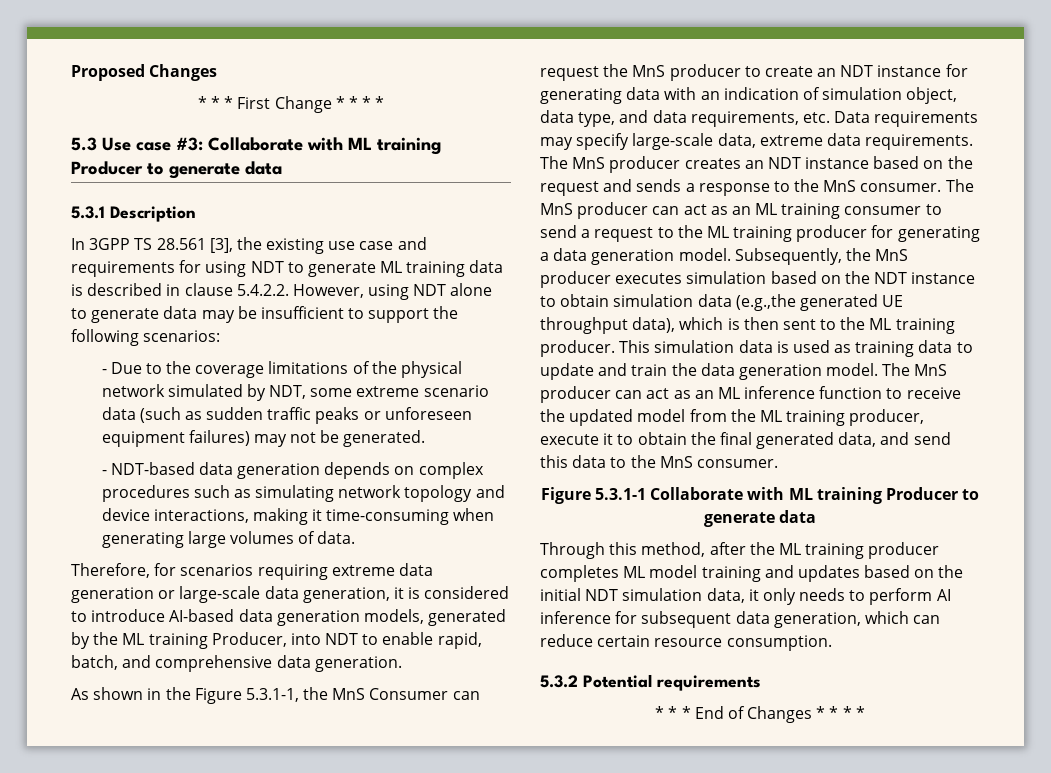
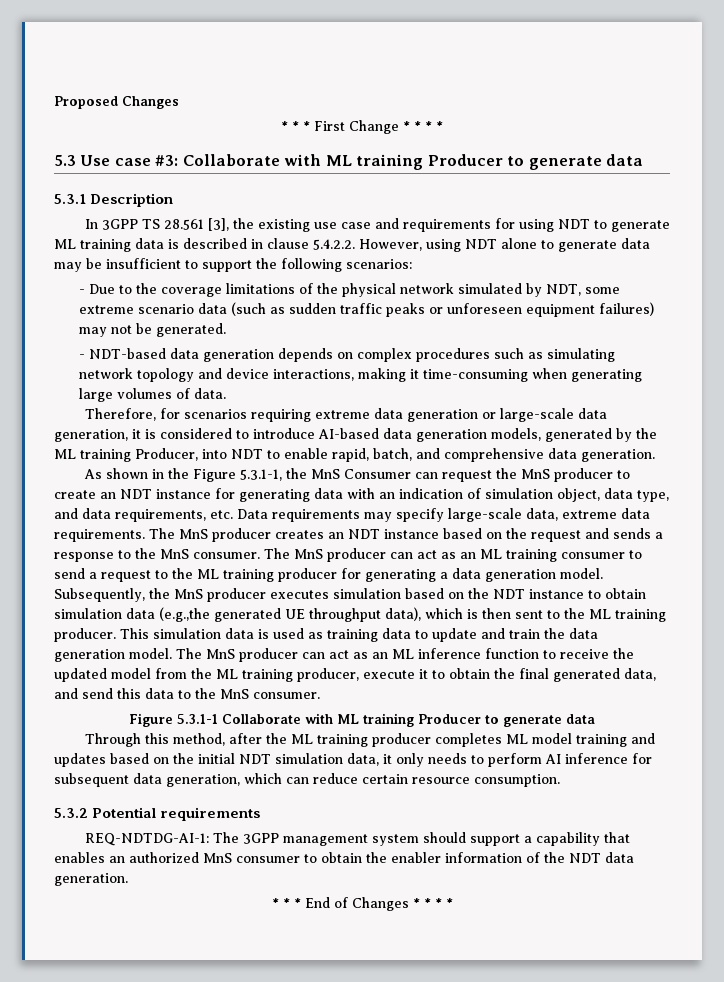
(761, 683) none -> [84,832,630,846] [54,852,634,863] [54,873,128,886] // REQ-NDTDG-AI-1: The 3GPP management system should support a capability that enables an authorized MnS consumer to obtain the enabler information of the NDT data generation.

